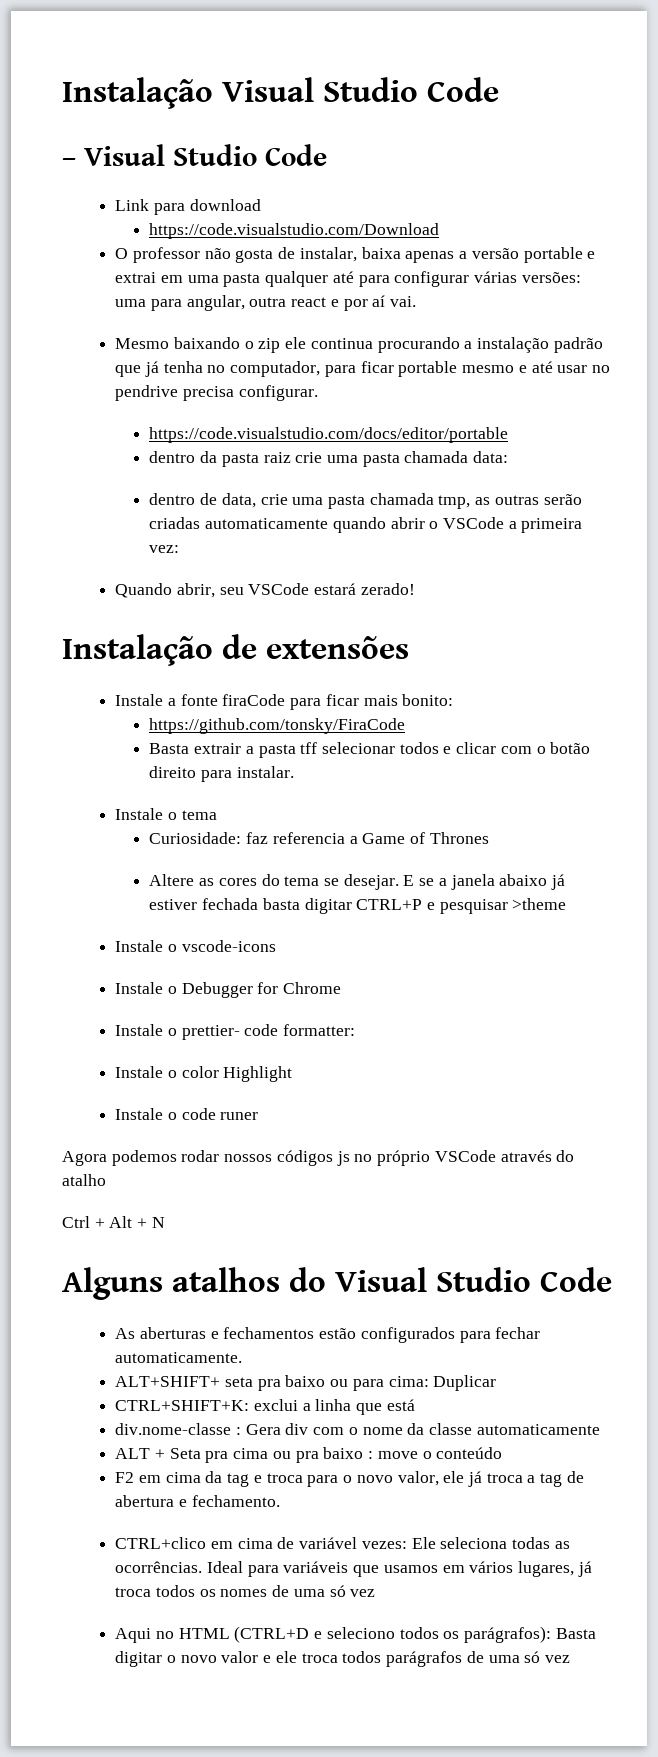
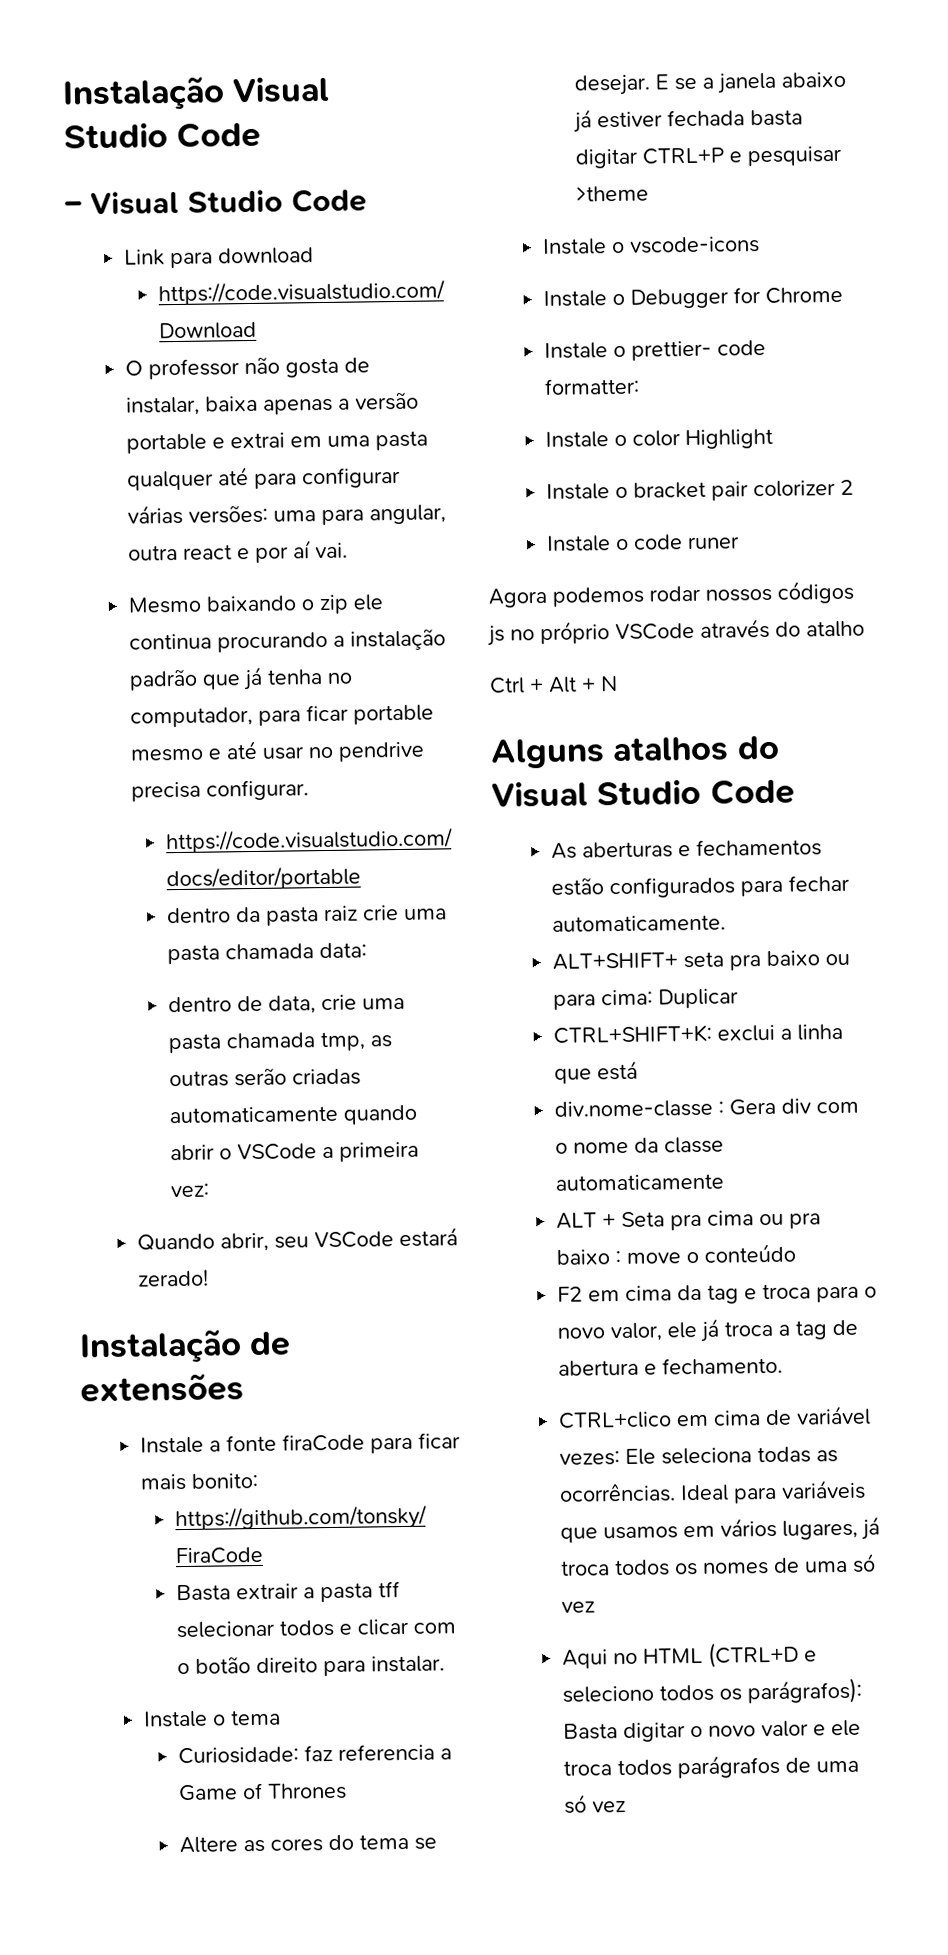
(293, 1074) none -> [545,479,854,501] // Instale o bracket pair colorizer 2

